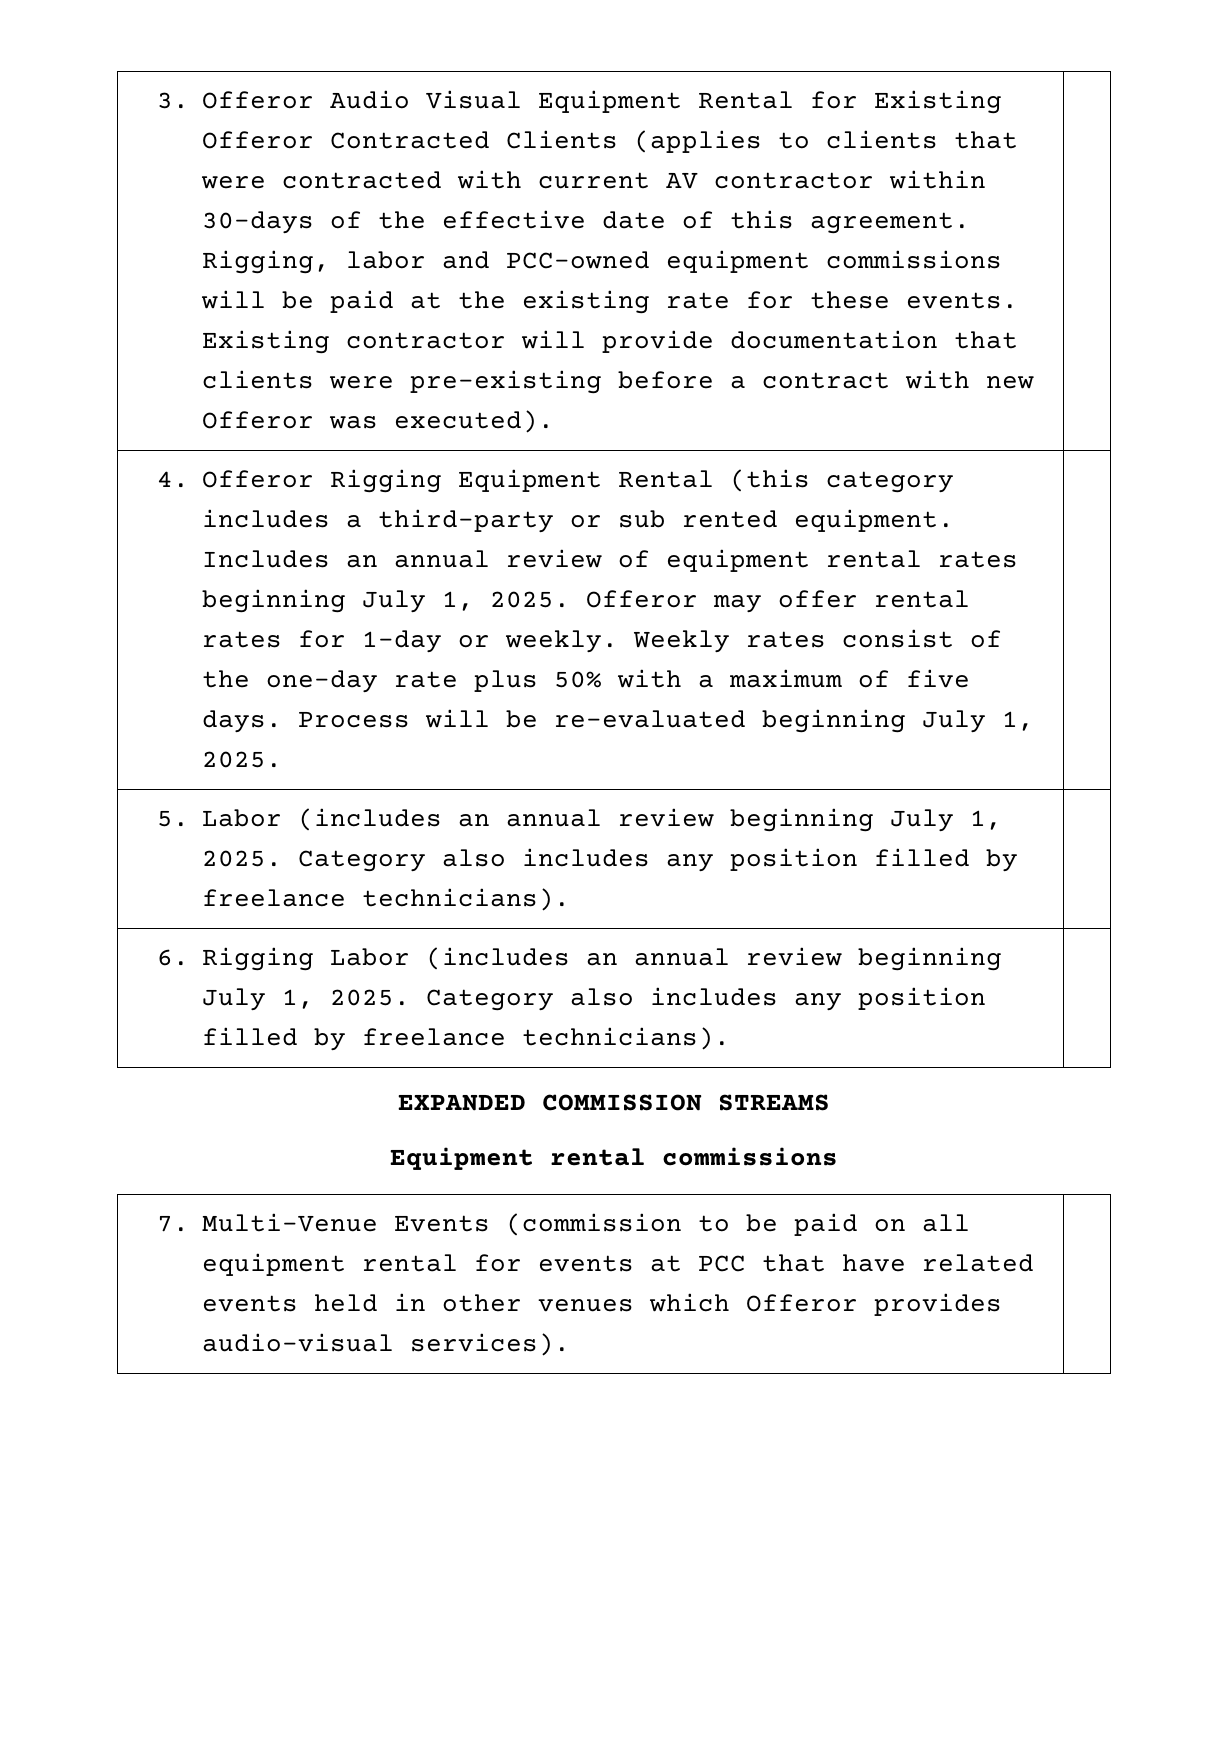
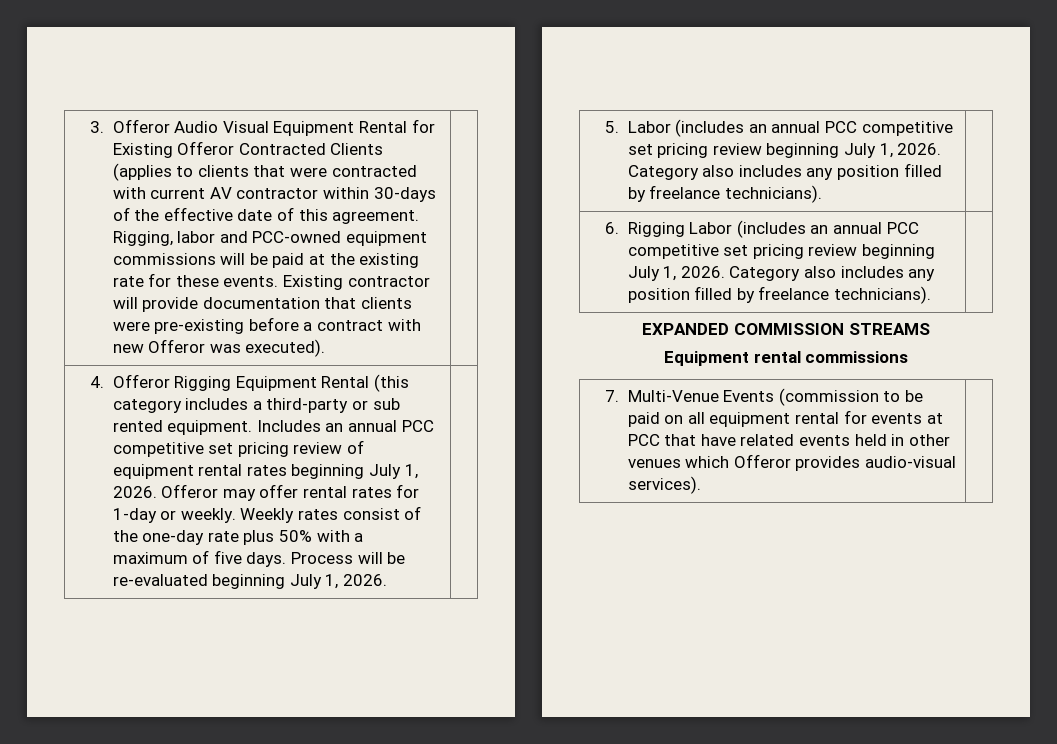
(490, 559) none -> [401,420,434,432] [112,442,289,457] PCC competitive set pricing
[489,591,570,608] 2025. -> [112,486,157,498] 2026.
[201,751,282,768] 2025. -> [342,574,387,586] 2026.
[617,808,1002,832] [201,850,282,867] review beginning July 1, 2025. -> [824,121,953,136] [627,143,942,158] PCC competitive set pricing review beginning July 1, 2026.
[745,947,1002,971] [201,988,410,1011] review beginning July 1, 2025. -> [886,222,919,234] [627,244,935,259] [627,266,725,281] PCC competitive set pricing review beginning July 1, 2026.

